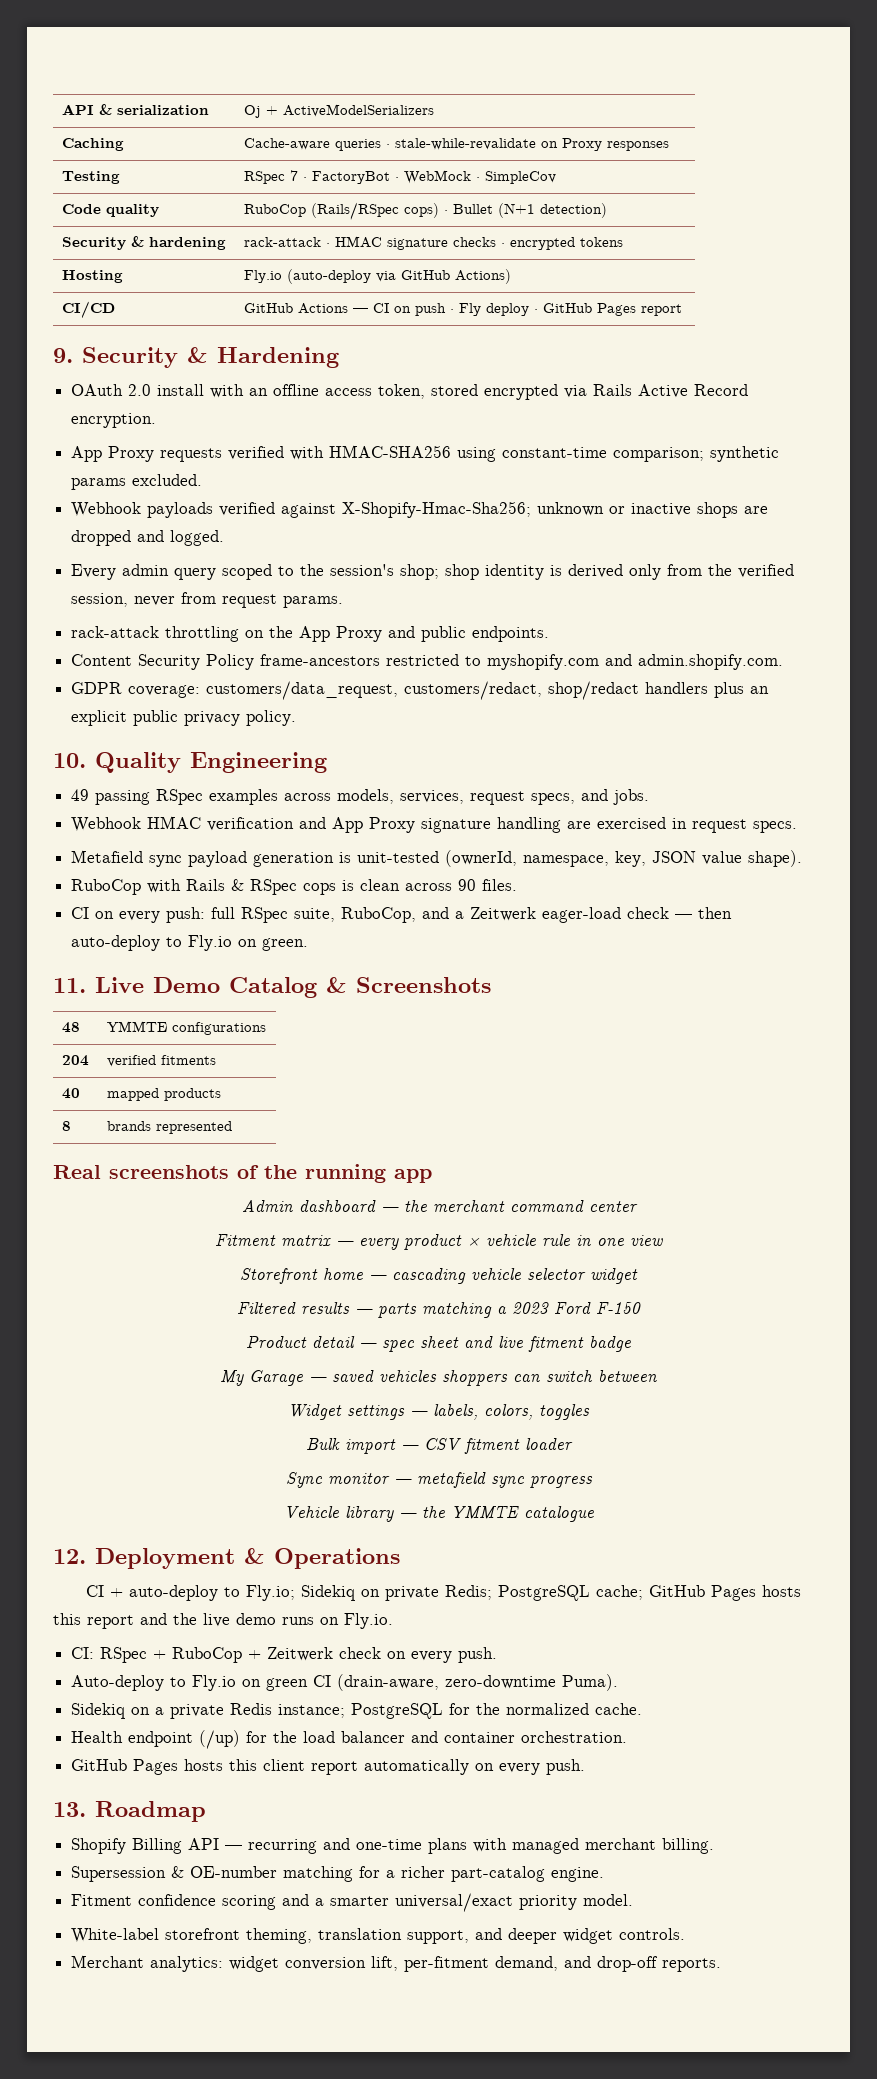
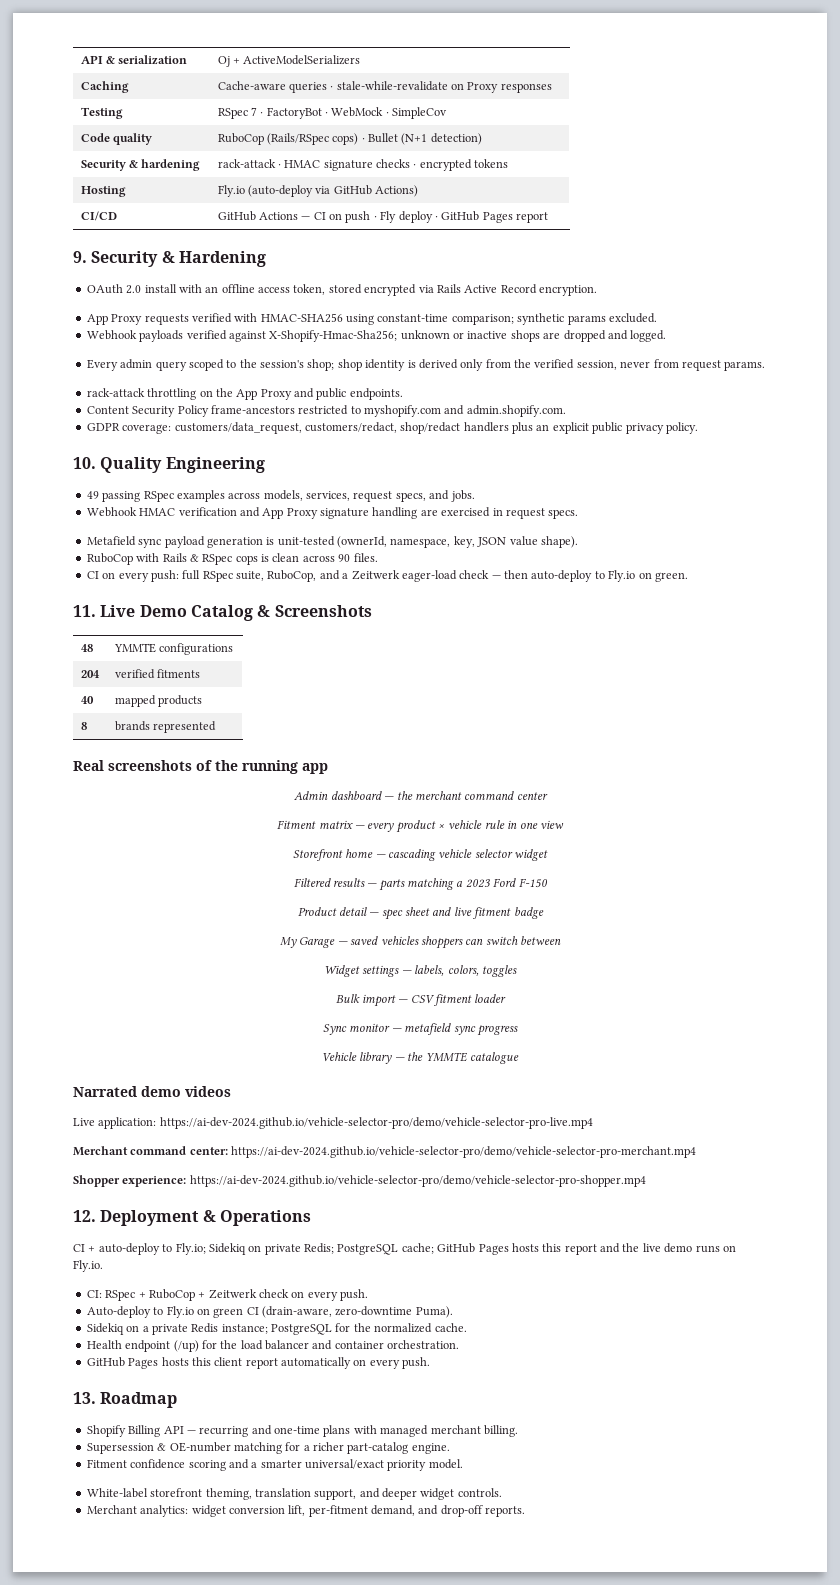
(594, 1514) none -> [73,1086,231,1097] [73,1117,593,1129] [73,1146,697,1158] [73,1175,646,1187] // Narrated demo videos // Live application: https://ai-dev-2024.github.io/vehicle-selector-pro/demo/vehicle-selector-pro-live.mp4 // Merchant command center: https://ai-dev-2024.github.io/vehicle-selector-pro/demo/vehicle-selector-pro-merchant.mp4 // Shopper experience: https://ai-dev-2024.github.io/vehicle-selector-pro/demo/vehicle-selector-pro-shopper.mp4

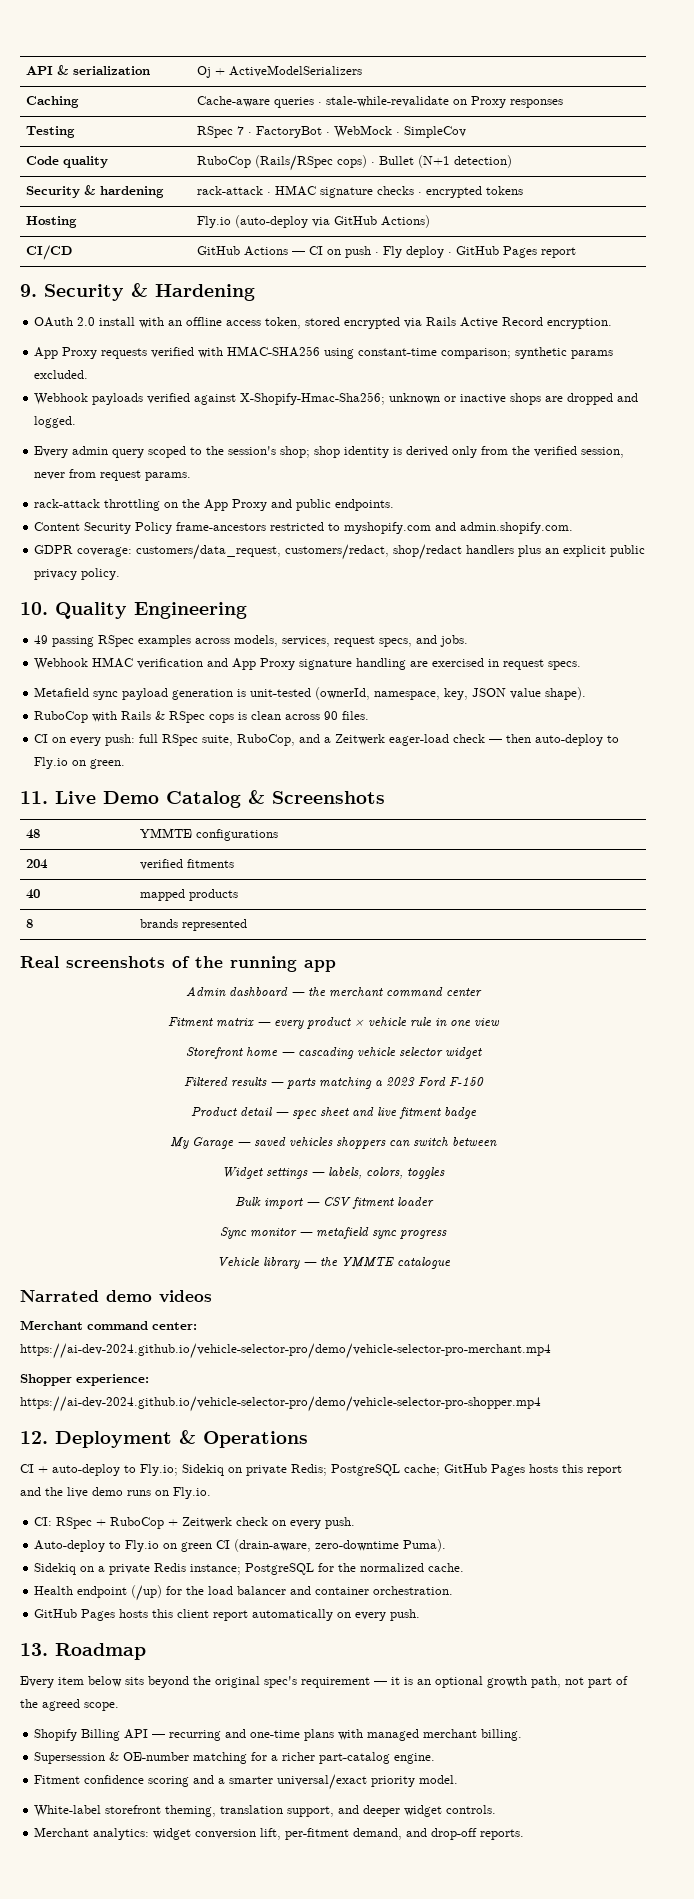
[73,1117,593,1129] // Live application: https://ai-dev-2024.github.io/vehicle-selector-pro/demo/vehicle-selector-pro-live.mp4 -> (212, 1296) none
(178, 1400) none -> [20,1676,628,1688] [20,1699,119,1711] // Every item below sits beyond the original spec's requirement — it is an optional growth path, not part of the agreed scope.

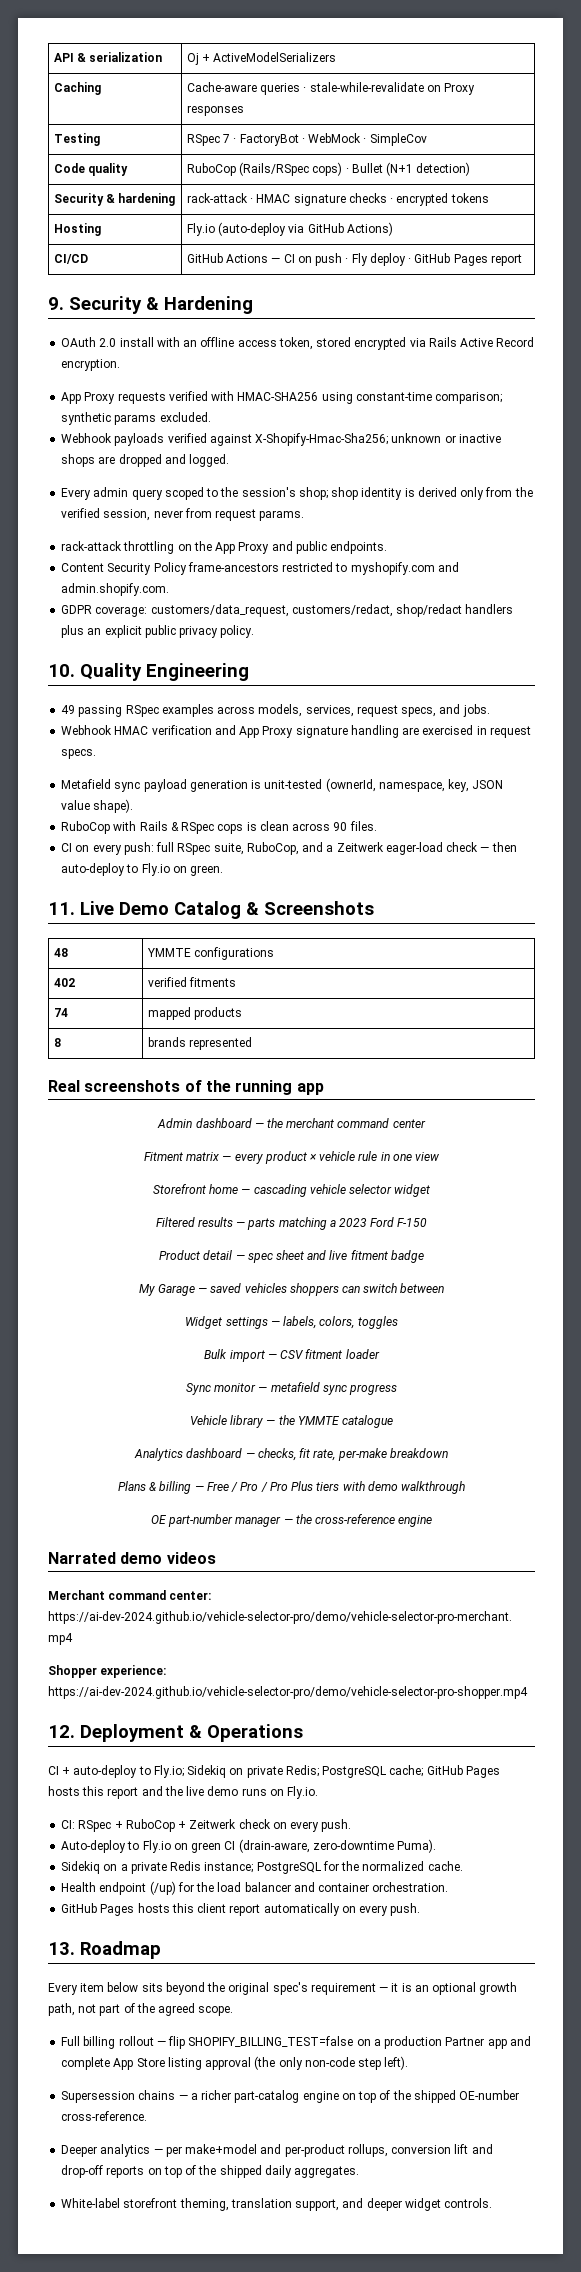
[26,859,49,869] 204 -> [53,978,75,987] 402
[26,889,41,899] 40 -> [53,1008,68,1017] 74
(451, 1263) none -> [134,1448,448,1461] [117,1481,466,1494] [150,1514,433,1527] // Analytics dashboard — checks, fit rate, per-make breakdown // Plans & billing — Free / Pro / Pro Plus tiers with demo walkthrough // OE part-number manager — the cross-reference engine
[34,1729,523,1741] [34,1752,436,1764] [34,1774,459,1790] Shopify Billing API — recurring and one-time plans with managed merchant billing. // Supersession & OE-number matching for a richer part-catalog engine. // Fitment confidence scoring and a smarter universal/exact priority model. -> [61,2036,531,2049] [61,2056,409,2070] [61,2090,520,2103] [61,2111,148,2121] [61,2144,493,2157] [61,2165,360,2178] Full billing rollout — flip SHOPIFY_BILLING_TEST=false on a production Partner app and complete App Store listing approval (the only non-code step left). // Supersession chains — a richer part-catalog engine on top of the shipped OE-number cross-reference. // Deeper analytics — per make+model and per-product rollups, conversion lift and drop-off reports on top of the shipped daily aggregates.
[34,1827,525,1840] // Merchant analytics: widget conversion lift, per-fitment demand, and drop-off reports. -> (493, 2203) none

